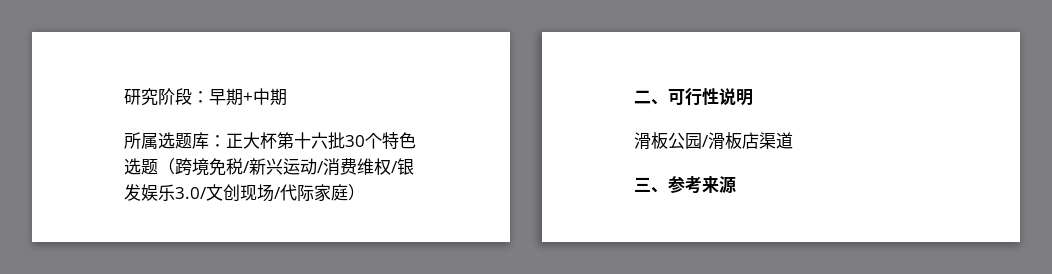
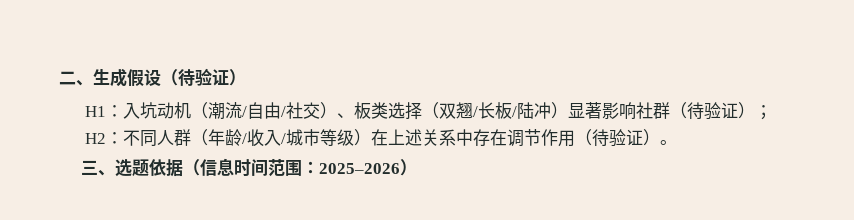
[124,88,287,106] [124,132,416,150] [124,158,414,176] [124,184,365,202] [634,88,753,106] [634,132,793,149] [634,176,736,194] 研究阶段：早期+中期 // 所属选题库：正大杯第十六批30个特色选题（跨境免税/新兴运动/消费维权/银发娱乐3.0/文创现场/代际家庭） // 二、可行性说明 // 滑板公园/滑板店渠道 // 三、参考来源 -> [59,68,246,87] [84,102,772,120] [84,129,677,147] [81,158,418,177] 二、生成假设（待验证） // H1：入坑动机（潮流/自由/社交）、板类选择（双翘/长板/陆冲）显著影响社群（待验证）；H2：不同人群（年龄/收入/城市等级）在上述关系中存在调节作用（待验证）。 // 三、选题依据（信息时间范围：2025–2026）

